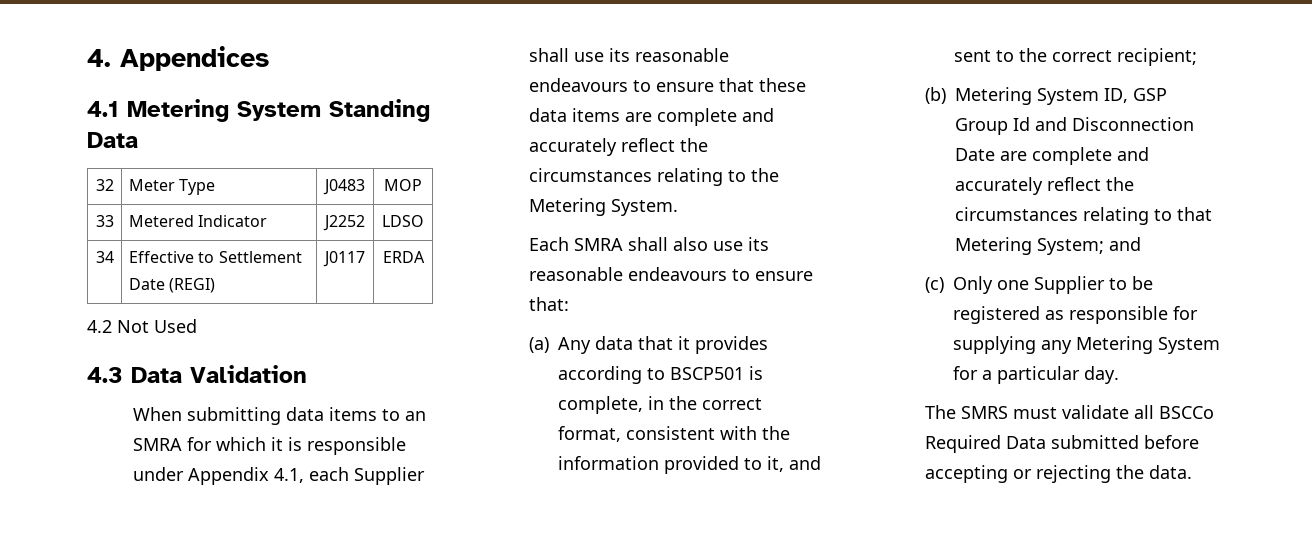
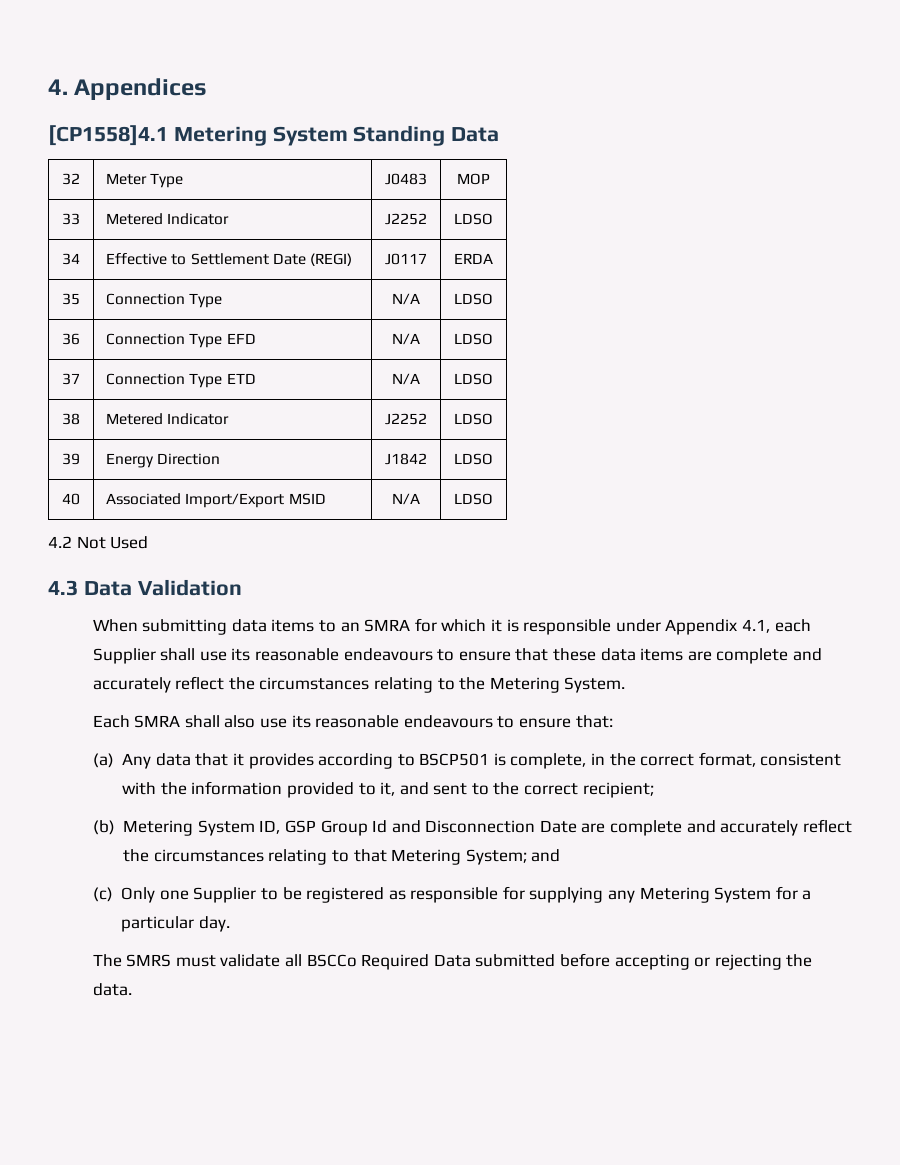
[87,101,119,117] 4.1 -> [48,125,168,146] [CP1558]4.1
(425, 257) none -> [62,293,80,305] [106,293,223,308] [392,293,420,305] [454,293,493,305] [62,333,80,345] [106,333,256,348] [392,333,420,345] [454,333,493,345] [62,373,80,385] [106,373,256,388] [392,373,420,385] [454,373,493,385] [62,413,80,425] [106,413,230,425] [385,413,427,425] [454,413,493,425] [62,453,80,465] [106,453,221,468] [385,453,427,465] [454,453,493,465] [62,493,80,505] [106,493,326,508] [392,493,420,505] [454,493,493,505] // 35 | Connection Type | N/A | LDSO // 36 | Connection Type EFD | N/A | LDSO // 37 | Connection Type ETD | N/A | LDSO // 38 | Metered Indicator | J2252 | LDSO // 39 | Energy Direction | J1842 | LDSO // 40 | Associated Import/Export MSID | N/A | LDSO

